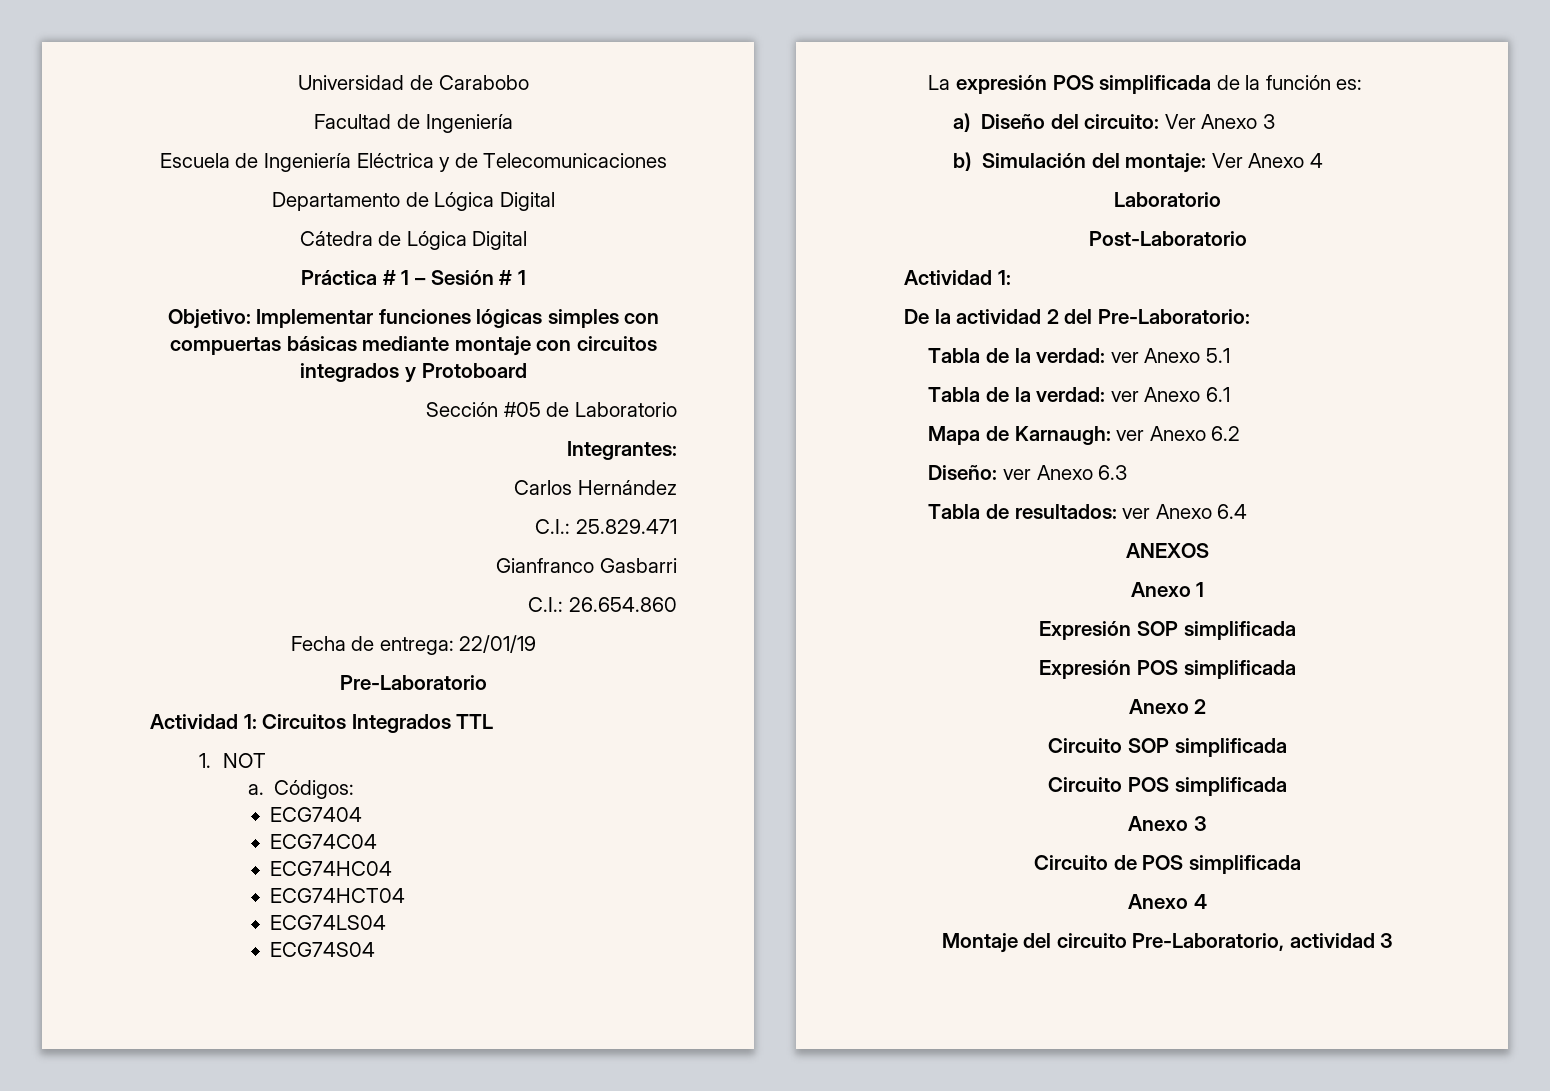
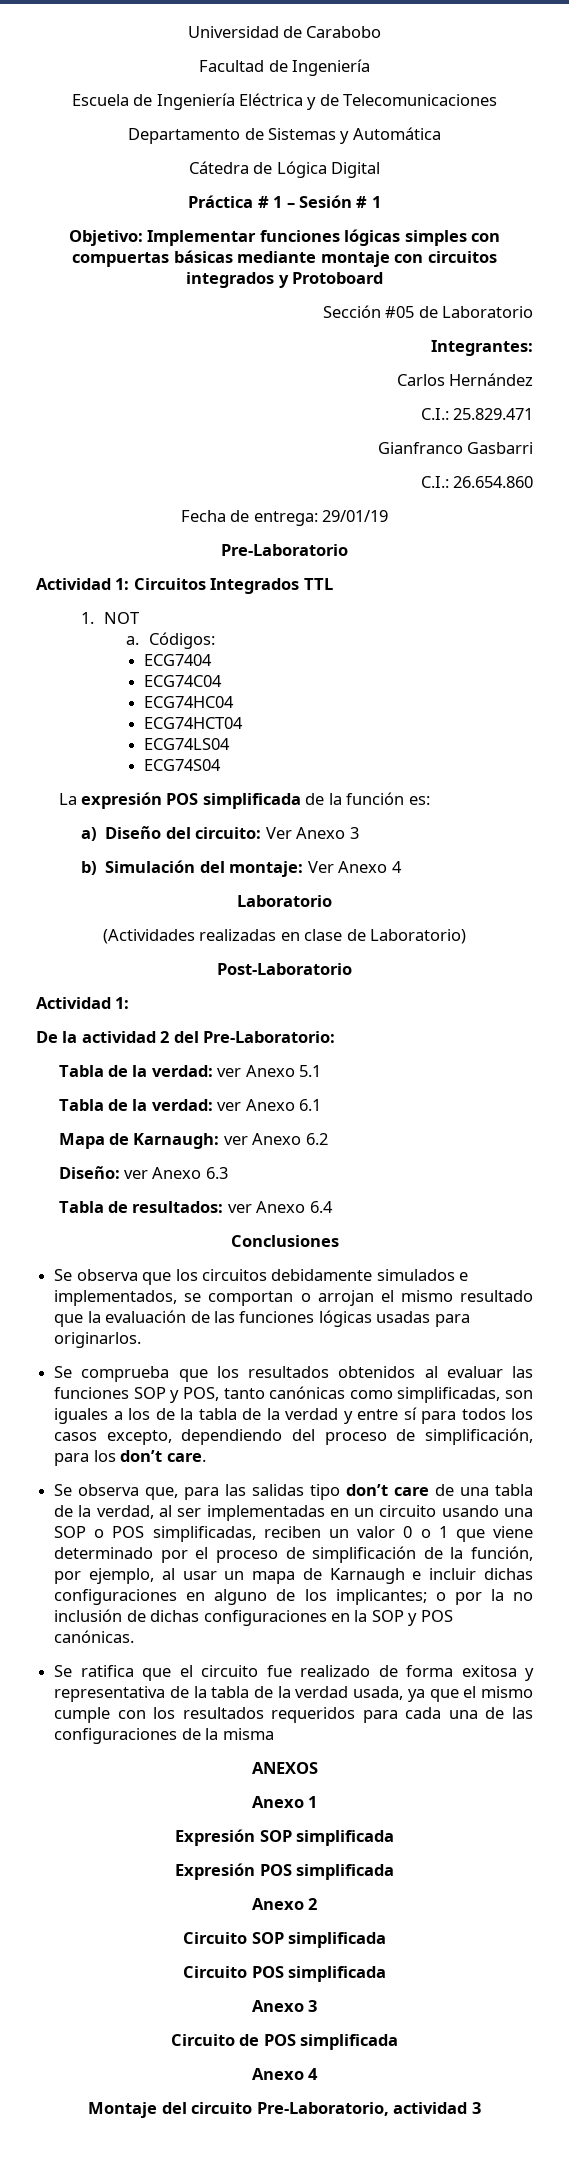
[434,192,555,211] Lógica Digital -> [268,127,441,144] Sistemas y Automática
[459,635,537,653] 22/01/19 -> [322,510,389,522] 29/01/19
(1221, 199) none -> [102,929,467,944] // (Actividades realizadas en clase de Laboratorio)
(1248, 511) none -> [230,1235,339,1247] [54,1269,469,1285] [54,1290,533,1306] [54,1310,470,1327] [54,1332,142,1348] [54,1366,533,1382] [54,1386,533,1403] [54,1407,533,1424] [54,1428,533,1445] [54,1450,206,1466] [54,1484,534,1500] [54,1505,534,1521] [54,1526,534,1542] [54,1546,533,1563] [54,1568,534,1584] [54,1589,533,1605] [54,1609,453,1626] [54,1630,135,1643] [54,1665,535,1681] [54,1686,533,1702] [54,1707,533,1723] [54,1728,274,1744] // Conclusiones // Se observa que los circuitos debidamente simulados e implementados, se comportan o arrojan el mismo resultado que la evaluación de las funciones lógicas usadas para originarlos. // Se comprueba que los resultados obtenidos al evaluar las funciones SOP y POS, tanto canónicas como simplificadas, son iguales a los de la tabla de la verdad y entre sí para todos los casos excepto, dependiendo del proceso de simplificación, para los don’t care. // Se observa que, para las salidas tipo don’t care de una tabla de la verdad, al ser implementadas en un circuito usando una SOP o POS simplificadas, reciben un valor 0 o 1 que viene determinado por el proceso de simplificación de la función, por ejemplo, al usar un mapa de Karnaugh e incluir dichas configuraciones en alguno de los implicantes; o por la no inclusión de dichas configuraciones en la SOP y POS canónicas. // Se ratifica que el circuito fue realizado de forma exitosa y representativa de la tabla de la verdad usada, ya que el mismo cumple con los resultados requeridos para cada una de las configuraciones de la misma

